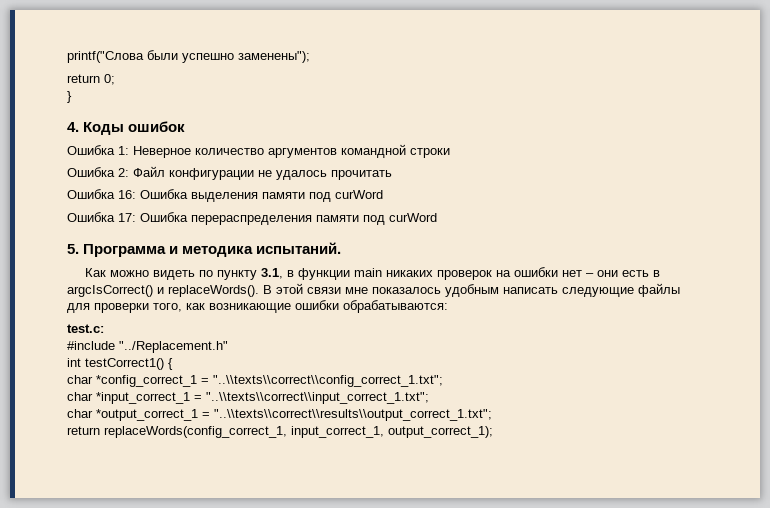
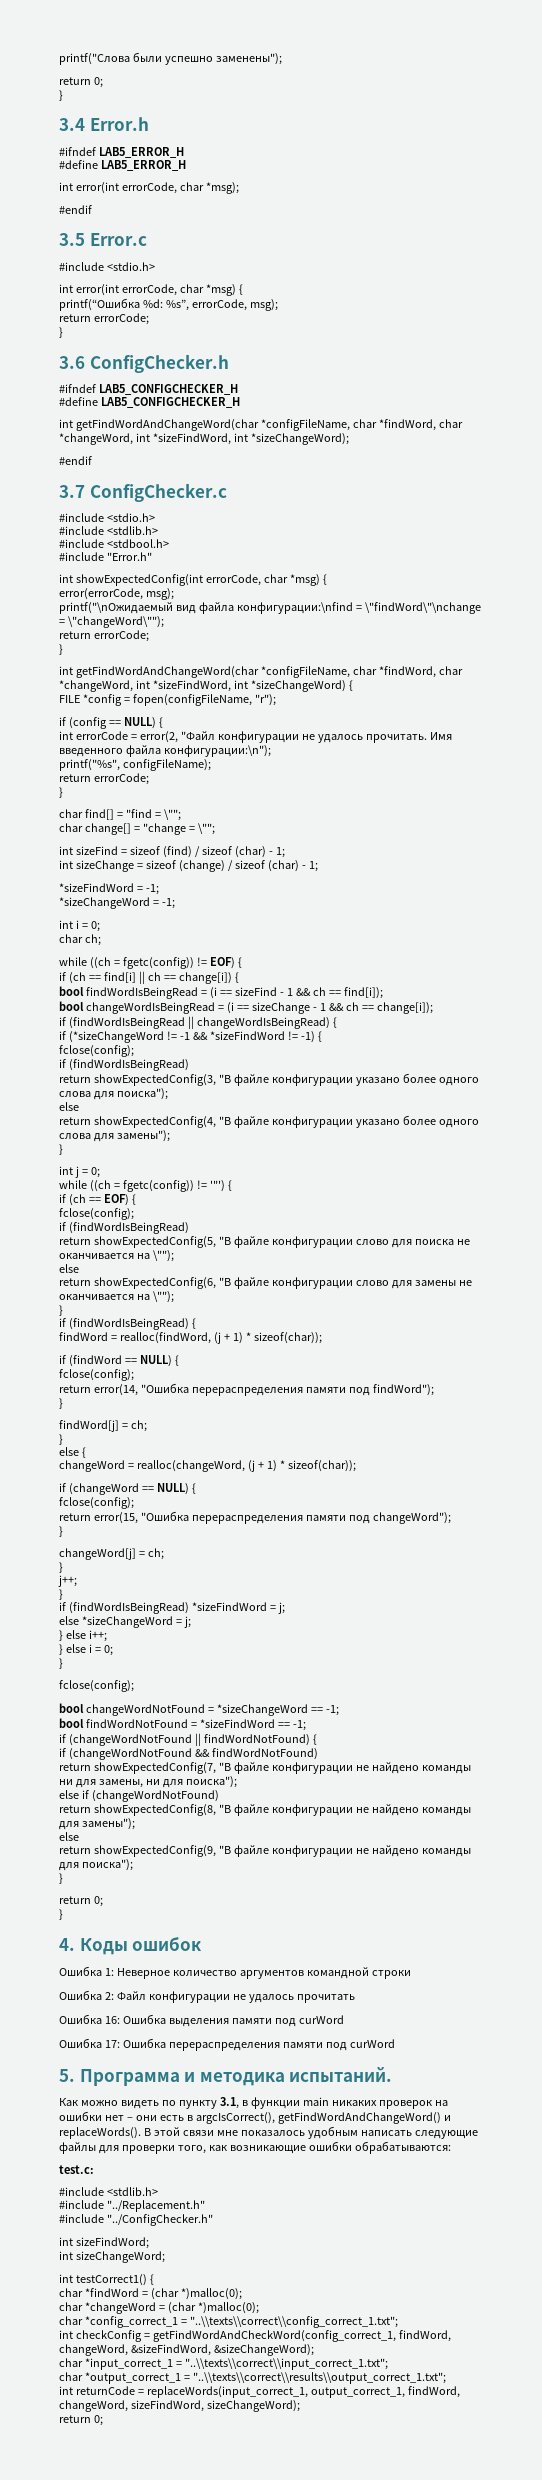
(72, 97) none -> [59,117,149,131] [59,147,184,158] [59,160,186,171] [59,182,239,194] [59,205,92,214] [59,233,147,246] [59,262,155,271] [59,284,243,296] [59,298,278,311] [59,313,149,325] [59,327,63,338] [59,354,229,373] [59,384,238,395] [59,397,240,408] [59,419,463,431] [59,433,349,445] [59,456,92,465] [59,483,227,502] [59,513,155,522] [59,526,158,535] [59,539,169,548] [59,552,152,561] [59,574,327,586] [59,588,174,600] [59,602,481,614] [59,616,164,628] [59,630,149,642] [59,644,63,655] [59,666,463,678] [59,680,353,692] [59,694,276,706] [59,717,163,729] [59,731,452,743] [59,745,271,757] [59,759,211,771] [59,773,149,785] [59,787,63,798] [59,809,181,821] [59,823,215,835] [59,846,285,858] [59,860,318,872] [59,883,159,895] [59,897,175,909] [59,920,100,932] [59,934,101,946] [59,957,242,969] [59,971,239,984] [59,986,383,999] [59,1001,433,1014] [59,1016,337,1029] [59,1031,322,1043] [59,1045,134,1057] [59,1059,189,1071] [59,1073,479,1086] [59,1088,168,1100] [59,1102,79,1111] [59,1115,479,1128] [59,1130,170,1142] [59,1144,63,1155] [59,1166,100,1178] [59,1180,232,1192] [59,1194,136,1206] [59,1208,134,1220] [59,1222,189,1234] [59,1236,470,1248] [59,1250,174,1262] [59,1264,79,1273] [59,1277,472,1289] [59,1291,174,1303] [59,1305,63,1316] [59,1318,196,1330] [59,1332,322,1344] [59,1355,179,1367] [59,1369,134,1381] [59,1383,434,1396] [59,1398,63,1409] [59,1420,147,1432] [59,1434,63,1445] [59,1447,86,1458] [59,1460,356,1472] [59,1483,196,1495] [59,1497,134,1509] [59,1511,451,1524] [59,1526,63,1537] [59,1548,164,1560] [59,1562,63,1573] [58,1575,77,1587] [59,1589,63,1600] [59,1602,285,1614] [59,1616,191,1628] [59,1630,107,1642] [59,1644,113,1656] [59,1658,63,1669] [59,1680,134,1692] [59,1703,339,1716] [59,1718,306,1731] [59,1733,317,1746] [59,1748,318,1760] [59,1762,471,1774] [59,1776,237,1788] [59,1790,219,1802] [59,1804,471,1816] [59,1818,135,1830] [59,1832,79,1841] [59,1845,471,1857] [59,1859,133,1871] [59,1873,63,1884] [59,1896,103,1907] [59,1909,63,1920] // 3.4 Error.h // #ifndef LAB5_ERROR_H // #define LAB5_ERROR_H // int error(int errorCode, char *msg); // #endif // 3.5 Error.c // #include <stdio.h> // int error(int errorCode, char *msg) { // printf(“Ошибка %d: %s”, errorCode, msg); // return errorCode; // } // 3.6 ConfigChecker.h // #ifndef LAB5_CONFIGCHECKER_H // #define LAB5_CONFIGCHECKER_H // int getFindWordAndChangeWord(char *configFileName, char *findWord, char *changeWord, int *sizeFindWord, int *sizeChangeWord); // #endif // 3.7 ConfigChecker.c // #include <stdio.h> // #include <stdlib.h> // #include <stdbool.h> // #include "Error.h" // int showExpectedConfig(int errorCode, char *msg) { // error(errorCode, msg); // printf("\nОжидаемый вид файла конфигурации:\nfind = \"findWord\"\nchange = \"changeWord\""); // return errorCode; // } // int getFindWordAndChangeWord(char *configFileName, char *findWord, char *changeWord, int *sizeFindWord, int *sizeChangeWord) { // FILE *config = fopen(configFileName, "r"); // if (config == NULL) { // int errorCode = error(2, "Файл конфигурации не удалось прочитать. Имя введенного файла конфигурации:\n"); // printf("%s", configFileName); // return errorCode; // } // char find[] = "find = \""; // char change[] = "change = \""; // int sizeFind = sizeof (find) / sizeof (char) - 1; // int sizeChange = sizeof (change) / sizeof (char) - 1; // *sizeFindWord = -1; // *sizeChangeWord = -1; // int i = 0; // char ch; // while ((ch = fgetc(config)) != EOF) { // if (ch == find[i] || ch == change[i]) { // bool findWordIsBeingRead = (i == sizeFind - 1 && ch == find[i]); // bool changeWordIsBeingRead = (i == sizeChange - 1 && ch == change[i]); // if (findWordIsBeingRead || changeWordIsBeingRead) { // if (*sizeChangeWord != -1 && *sizeFindWord != -1) { // fclose(config); // if (findWordIsBeingRead) // return showExpectedConfig(3, "В файле конфигурации указано более одного слова для поиска"); // else // return showExpectedConfig(4, "В файле конфигурации указано более одного слова для замены"); // } // int j = 0; // while ((ch = fgetc(config)) != '"') { // if (ch == EOF) { // fclose(config); // if (findWordIsBeingRead) // return showExpectedConfig(5, "В файле конфигурации слово для поиска не оканчивается на \""); // else // return showExpectedConfig(6, "В файле конфигурации слово для замены не оканчивается на \""); // } // if (findWordIsBeingRead) { // findWord = realloc(findWord, (j + 1) * sizeof(char)); // if (findWord == NULL) { // fclose(config); // return error(14, "Ошибка перераспределения памяти под findWord"); // } // findWord[j] = ch; // } // else { // changeWord = realloc(changeWord, (j + 1) * sizeof(char)); // if (changeWord == NULL) { // fclose(config); // return error(15, "Ошибка перераспределения памяти под changeWord"); // } // changeWord[j] = ch; // } // j++; // } // if (findWordIsBeingRead) *sizeFindWord = j; // else *sizeChangeWord = j; // } else i++; // } else i = 0; // } // fclose(config); // bool changeWordNotFound = *sizeChangeWord == -1; // bool findWordNotFound = *sizeFindWord == -1; // if (changeWordNotFound || findWordNotFound) { // if (changeWordNotFound && findWordNotFound) // return showExpectedConfig(7, "В файле конфигурации не найдено команды ни для замены, ни для поиска"); // else if (changeWordNotFound) // return showExpectedConfig(8, "В файле конфигурации не найдено команды для замены"); // else // return showExpectedConfig(9, "В файле конфигурации не найдено команды для поиска"); // } // return 0; // }
[67,285,153,297] argcIsCorrect() -> [195,2112,441,2124] argcIsCorrect(), getFindWordAndChangeWord()
(104, 328) none -> [59,2187,158,2196] // #include <stdlib.h>
[67,358,173,370] [67,375,443,387] int testCorrect1() { // char *config_correct_1 = "..\\texts\\correct\\config_correct_1.txt"; -> [59,2214,213,2226] [59,2237,149,2249] [59,2251,165,2263] [59,2274,154,2286] [59,2288,242,2300] [59,2302,259,2314] [59,2316,398,2328] [59,2330,451,2342] [59,2344,314,2356] #include "../ConfigChecker.h" // int sizeFindWord; // int sizeChangeWord; // int testCorrect1() { // char *findWord = (char *)malloc(0); // char *changeWord = (char *)malloc(0); // char *config_correct_1 = "..\\texts\\correct\\config_correct_1.txt"; // int checkConfig = getFindWordAndCheckWord(config_correct_1, findWord, changeWord, &sizeFindWord, &sizeChangeWord);
[67,426,493,438] return replaceWords(config_correct_1, input_correct_1, output_correct_1); -> [59,2386,460,2398] [59,2400,300,2412] [59,2415,103,2426] int returnCode = replaceWords(input_correct_1, output_correct_1, findWord, changeWord, sizeFindWord, sizeChangeWord); // return 0;

